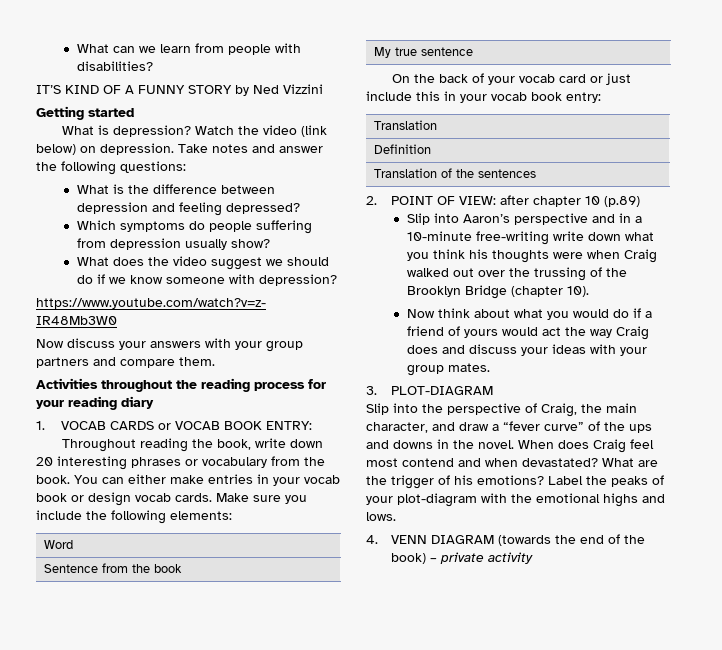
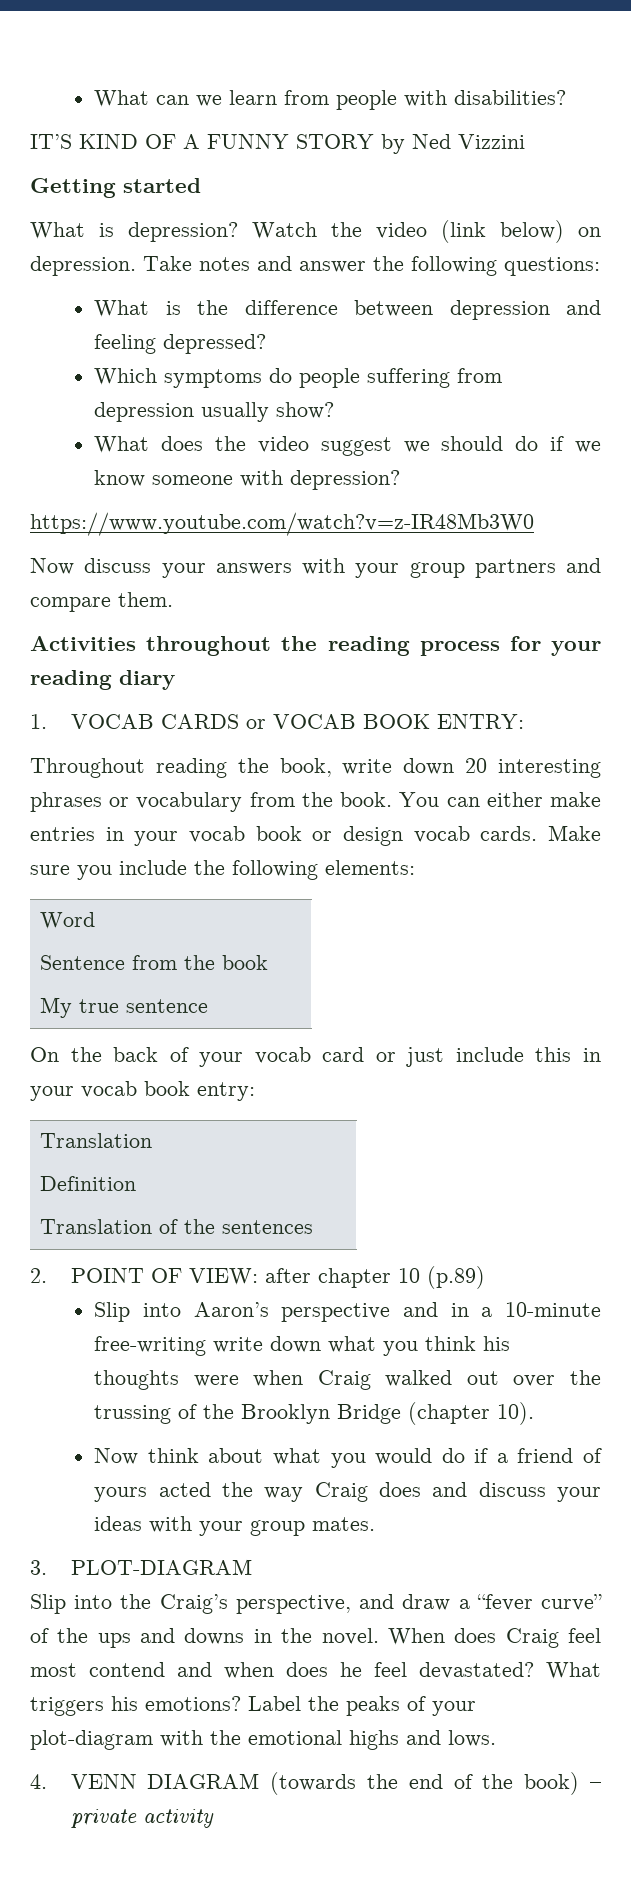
[501,327,561,336] would act -> [158,1482,211,1497] acted
[447,403,637,417] [366,422,428,433] perspective of Craig, the main character, -> [159,1594,351,1614] Craig’s perspective,
[522,458,658,467] [366,475,450,489] devastated? What are the trigger of -> [286,1662,601,1679] [30,1697,104,1716] does he feel devastated? What triggers

